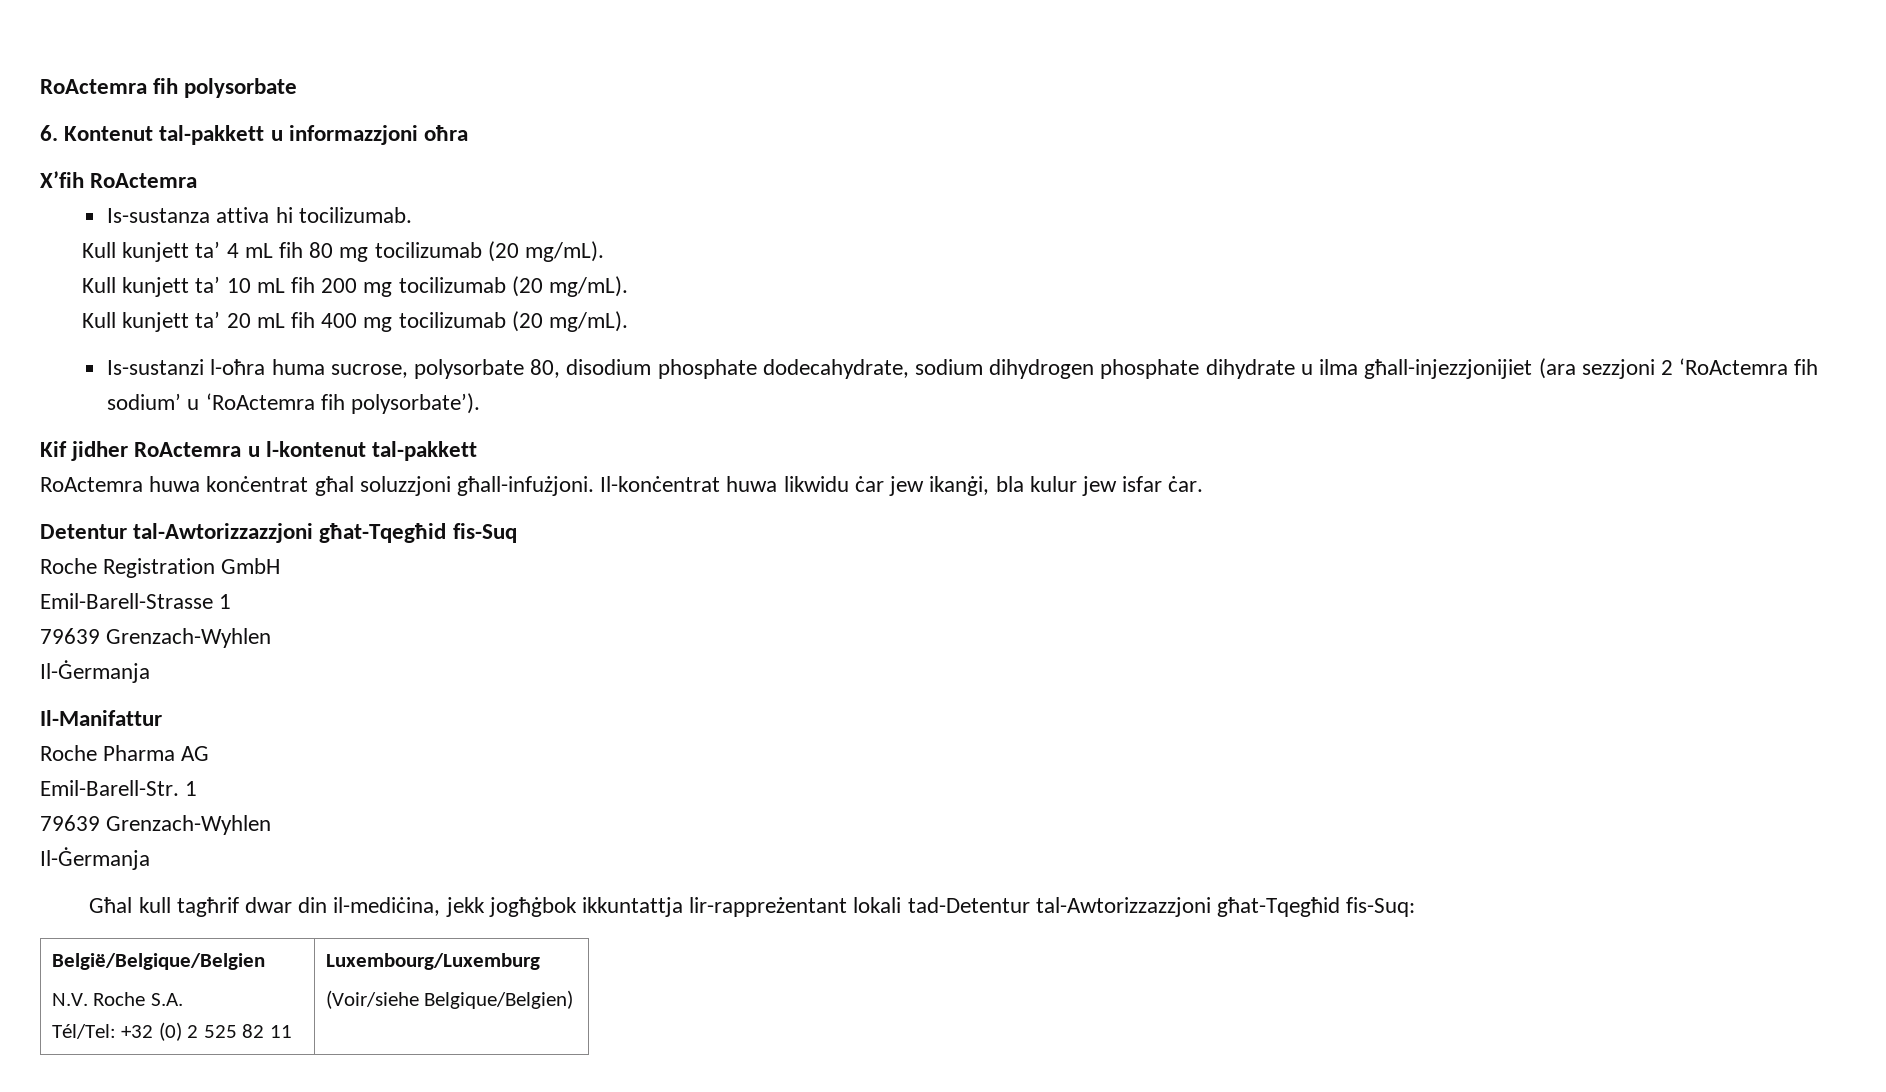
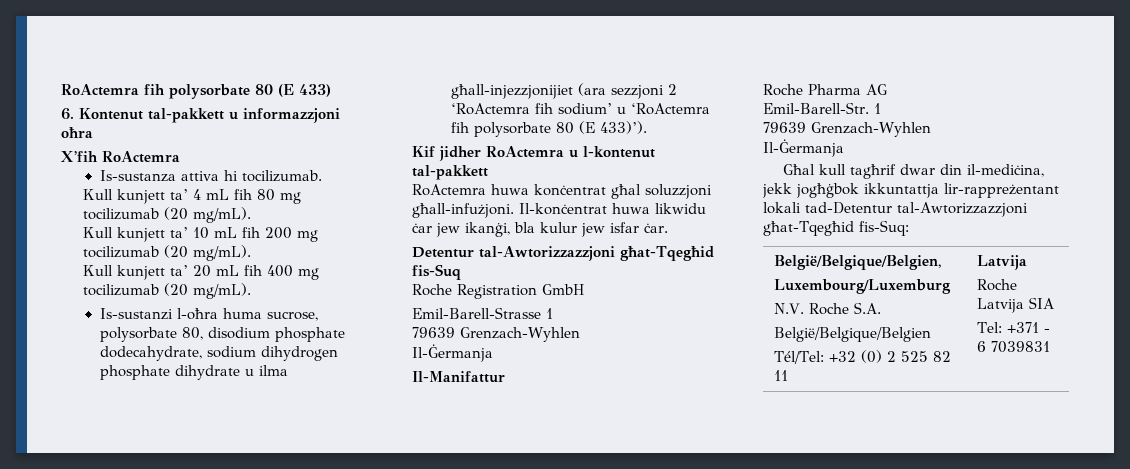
(298, 88) none -> [255,84,331,97] 80 (E 433)
[351,393,481,414] polysorbate’). -> [473,121,647,137] polysorbate 80 (E 433)’).
[51,953,265,970] België/Belgique/Belgien -> [773,255,942,270] [773,279,951,294] België/Belgique/Belgien, // Luxembourg/Luxemburg
(183, 999) none -> [773,327,931,342] // België/Belgique/Belgien
[325,953,540,970] [325,990,574,1009] Luxembourg/Luxemburg // (Voir/siehe Belgique/Belgien) -> [976,255,1027,270] [976,279,1017,291] [976,297,1054,313] [976,322,1050,333] [976,341,1050,353] Latvija // Roche Latvija SIA // Tel: +371 - 6 7039831

